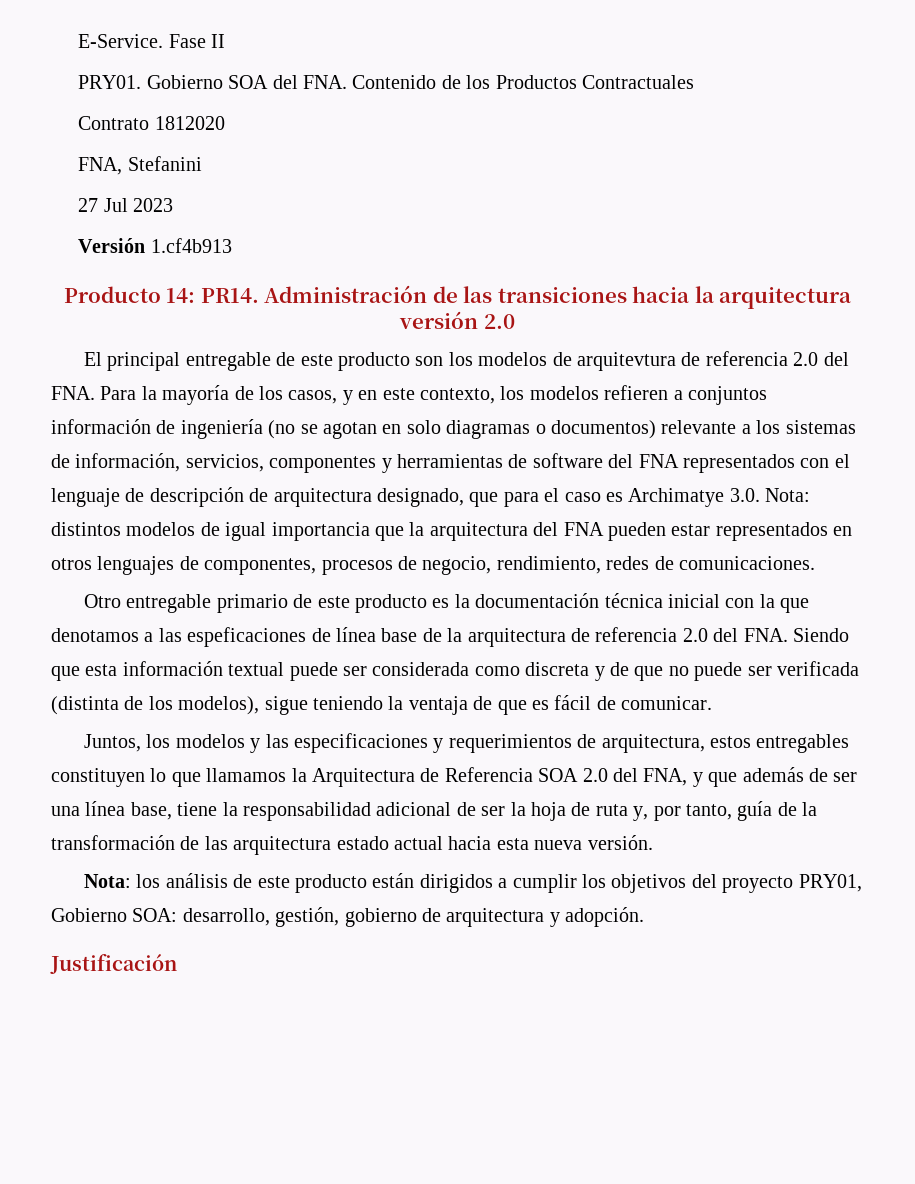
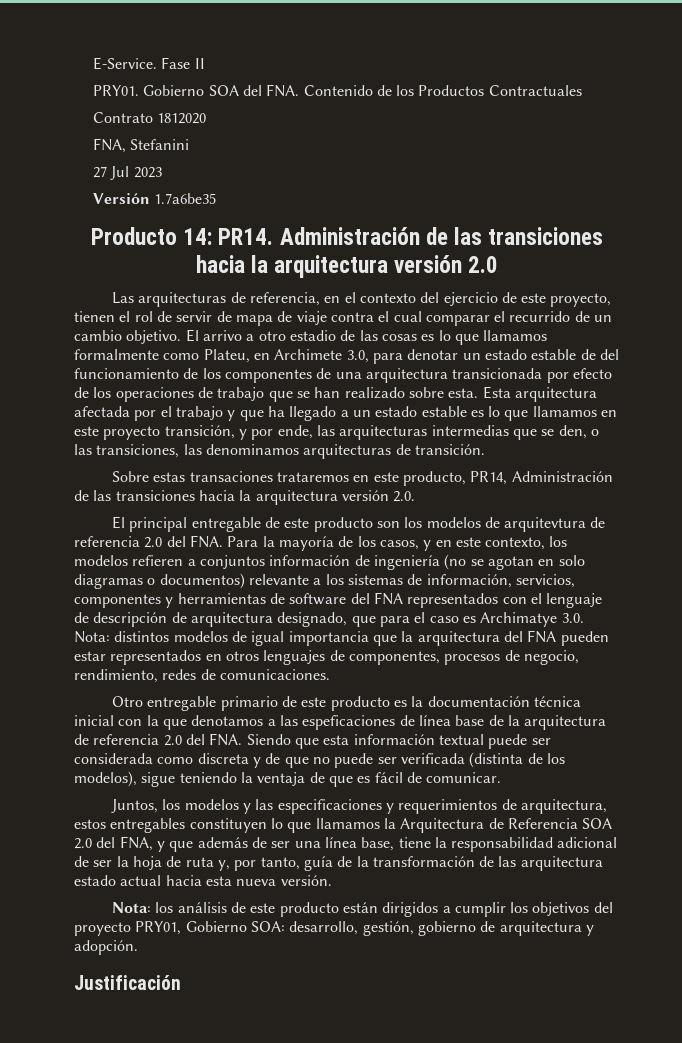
[150,238,232,253] 1.cf4b913 -> [154,193,217,204] 1.7a6be35
(515, 321) none -> [111,292,612,307] [74,311,613,326] [74,329,548,345] [74,349,619,364] [74,368,612,383] [74,386,597,402] [74,406,618,421] [74,425,599,440] [74,444,485,459] [111,471,613,486] [74,490,416,505] // Las arquitecturas de referencia, en el contexto del ejercicio de este proyecto, tienen el rol de servir de mapa de viaje contra el cual comparar el recurrido de un cambio objetivo. El arrivo a otro estadio de las cosas es lo que llamamos formalmente como Plateu, en Archimete 3.0, para denotar un estado estable de del funcionamiento de los componentes de una arquitectura transicionada por efecto de los operaciones de trabajo que se han realizado sobre esta. Esta arquitectura afectada por el trabajo y que ha llegado a un estado estable es lo que llamamos en este proyecto transición, y por ende, las arquitecturas intermedias que se den, o las transiciones, las denominamos arquitecturas de transición. // Sobre estas transaciones trataremos en este producto, PR14, Administración de las transiciones hacia la arquitectura versión 2.0.

